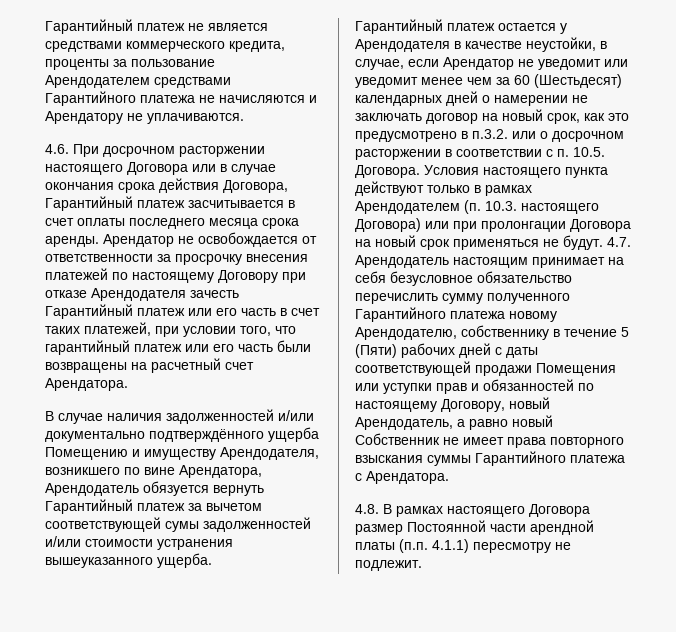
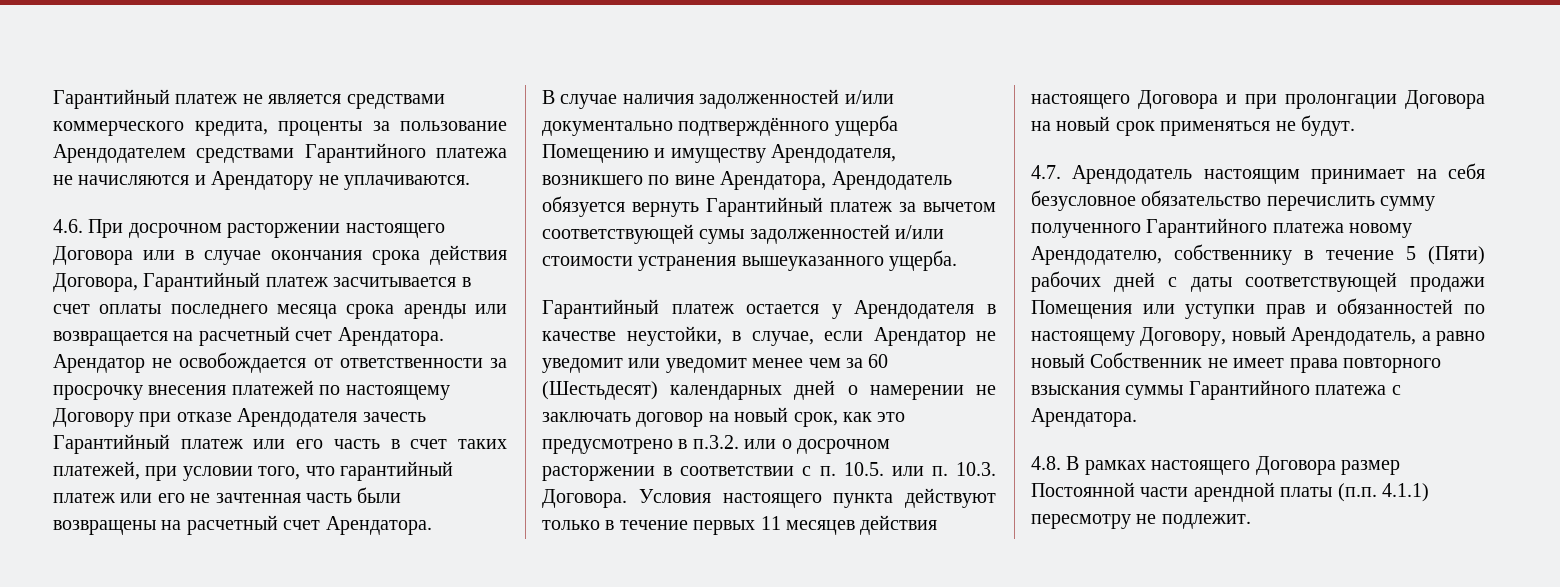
[45,236,99,247] аренды. -> [403,304,507,319] [53,326,444,346] аренды или возвращается на расчетный счет Арендатора.
(234, 348) none -> [190,493,301,503] не зачтенная
(605, 152) none -> [891,462,996,476] или п. 10.3.
[485,185,532,196] [355,200,599,214] [355,218,449,232] рамках Арендодателем (п. 10.3. настоящего Договора) или -> [619,515,938,535] [1031,90,1237,109] течение первых 11 месяцев действия настоящего Договора и
(603, 242) none -> (1355, 125) //

